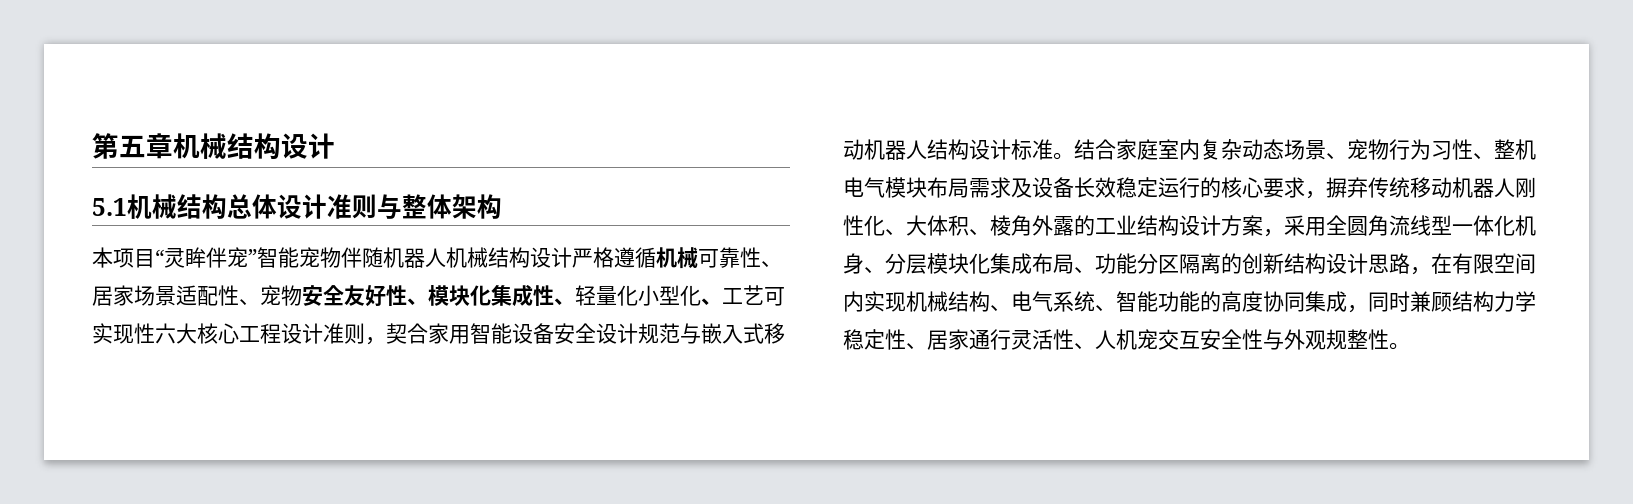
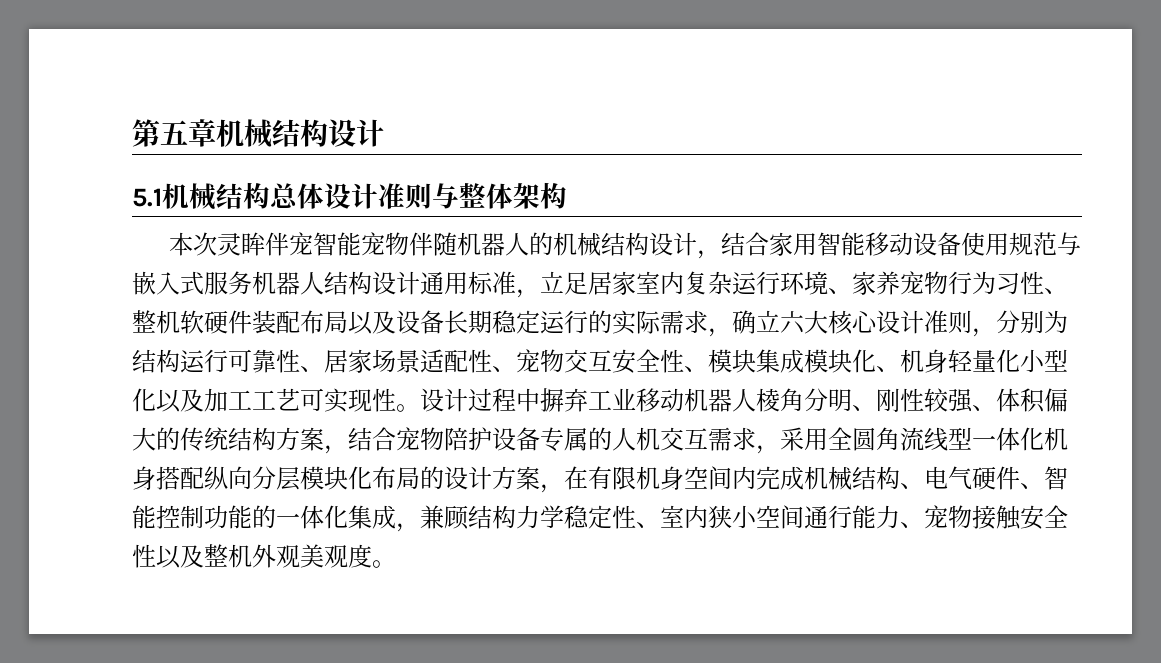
[113,248,164,268] 项目“ -> [193,232,218,256] 次
[248,249,257,265] ” -> (314, 244) none
[446,247,698,269] 机械结构设计严格遵循机械 -> [529,232,1082,259] [132,271,1068,298] [132,310,1068,337] [132,349,228,373] 的机械结构设计，结合家用智能移动设备使用规范与嵌入式服务机器人结构设计通用标准，立足居家室内复杂运行环境、家养宠物行为习性、整机软硬件装配布局以及设备长期稳定运行的实际需求，确立六大核心设计准则，分别为结构运行
[302,284,575,307] 安全友好性、模块化集成性、 -> [564,349,948,374] 交互安全性、模块集成模块化、机身
[701,298,722,305] 、 -> [156,388,252,413] 以及加工
[155,323,785,345] [843,139,1536,160] [843,177,1536,199] [843,215,1263,236] 六大核心工程设计准则，契合家用智能设备安全设计规范与嵌入式移动机器人结构设计标准。结合家庭室内复杂动态场景、宠物行为习性、整机电气模块布局需求及设备长效稳定运行的核心要求，摒弃传统移动机器人刚性化、大体积、棱角外露的工业结构设计方案 -> [396,388,1068,413] [132,427,756,454] 。设计过程中摒弃工业移动机器人棱角分明、刚性较强、体积偏大的传统结构方案，结合宠物陪护设备专属的人机交互需求
[864,267,885,273] 、 -> [156,466,252,490] 搭配纵向
[990,253,1536,275] [843,291,1410,313] 集成布局、功能分区隔离的创新结构设计思路，在有限空间内实现机械结构、电气系统、智能功能的高度协同集成，同时 -> [372,466,1068,493] [132,505,420,532] 布局的设计方案，在有限机身空间内完成机械结构、电气硬件、智能控制功能的一体化集成，
[927,329,1389,350] 居家通行灵活性、人机宠交互安全性与外观规整性 -> [660,505,1068,530] [132,544,372,569] 室内狭小空间通行能力、宠物接触安全性以及整机外观美观度

